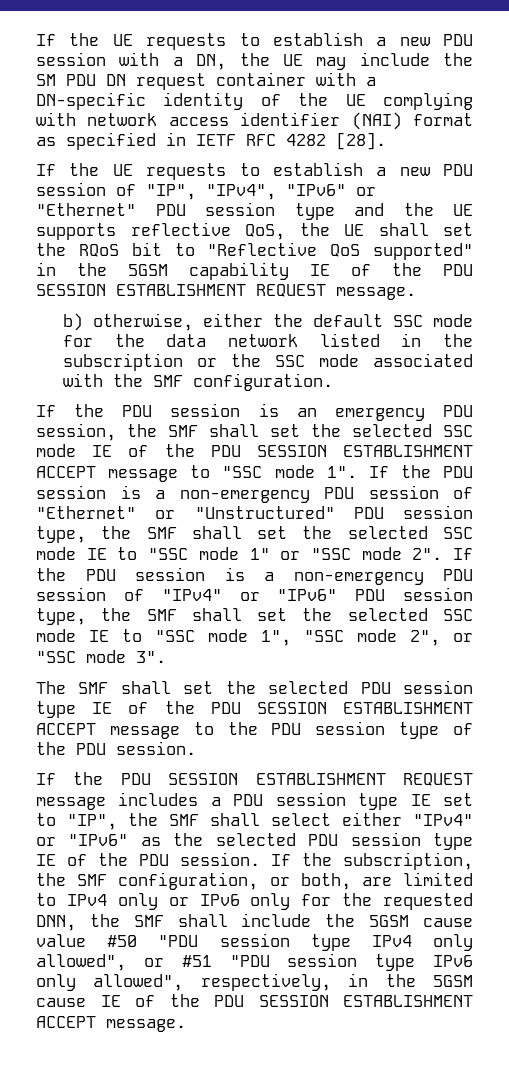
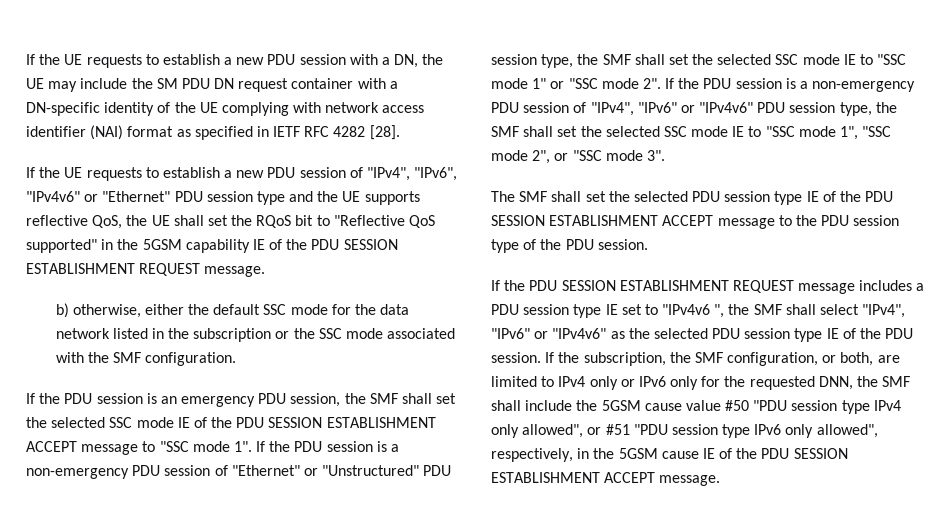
[146,184,346,200] "IP", "IPv4", "IPv6" -> [367,167,458,181] [26,191,80,202] "IPv4", "IPv6", "IPv4v6"
[161,589,338,601] "IPv4" or "IPv6" -> [590,102,754,116] "IPv4", "IPv6" or "IPv4v6"
[67,814,117,830] "IP", -> [662,304,725,318] "IPv4v6 ",
[342,812,473,826] [36,834,129,846] either "IPv4" or "IPv6" -> [862,304,906,318] [491,328,607,339] "IPv4", "IPv6" or "IPv4v6"

